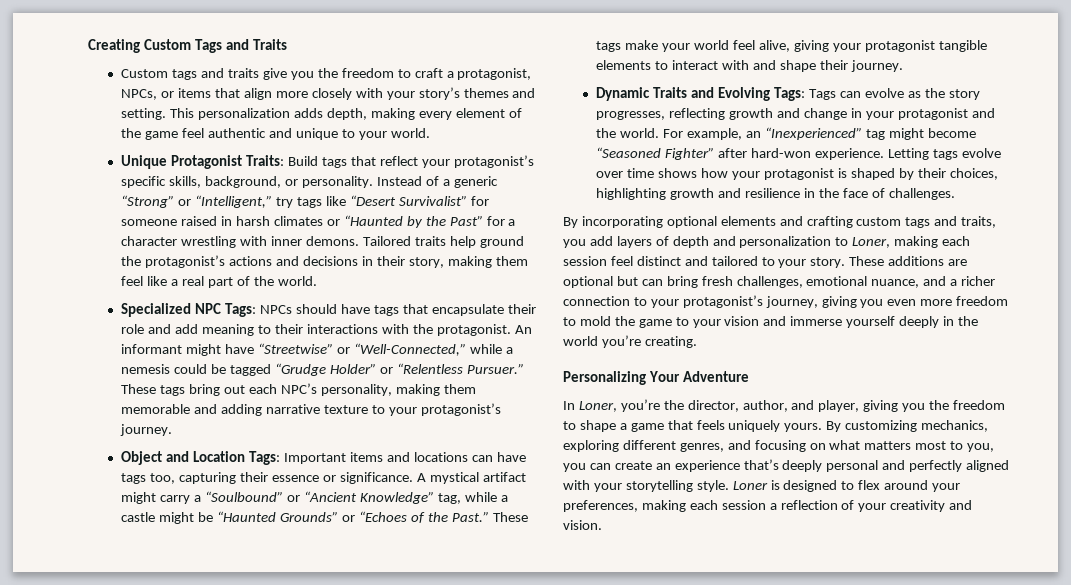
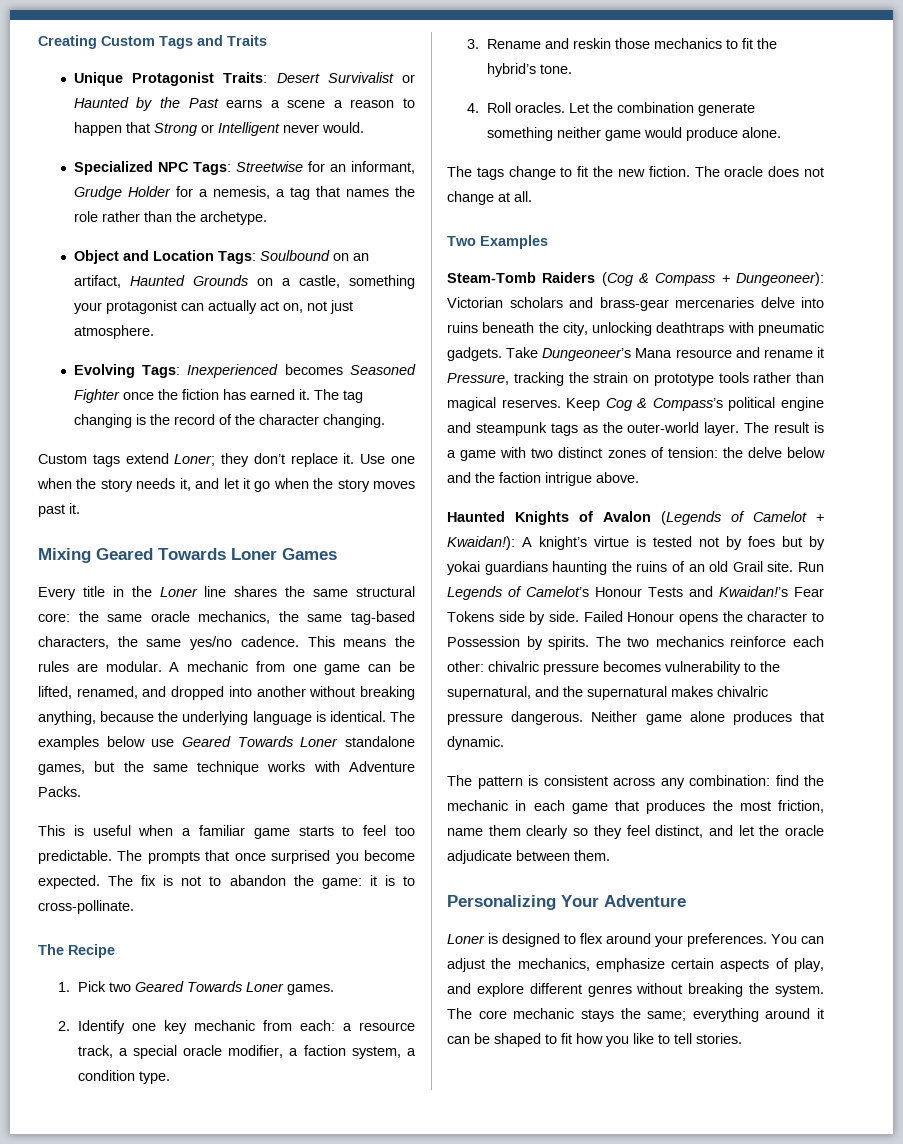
[121,68,532,80] [121,87,536,100] [121,108,522,120] [121,128,430,140] [121,155,534,169] [121,176,498,188] [121,195,489,208] [121,215,516,228] [121,236,524,248] [121,255,528,268] [121,276,317,288] [121,303,536,317] [121,324,532,336] [121,343,513,356] [121,363,524,376] [121,383,476,396] [121,403,501,416] [120,424,173,436] [121,451,526,465] [121,472,526,484] [121,491,508,504] [121,511,528,524] [596,40,987,52] [596,60,903,72] [596,87,980,101] [596,108,995,120] [596,127,976,140] [596,147,1001,160] [596,168,998,180] [596,188,955,200] [563,216,997,228] [563,236,971,248] [563,256,968,268] [563,276,996,288] [563,295,1009,308] [563,316,978,328] [563,335,697,348] [563,371,750,385] [563,399,1006,412] [563,420,989,432] [563,440,995,452] [563,459,1010,472] [563,480,729,492] Custom tags and traits give you the freedom to craft a protagonist, NPCs, or items that align more closely with your story’s themes and setting. This personalization adds depth, making every element of the game feel authentic and unique to your world. // Unique Protagonist Traits: Build tags that reflect your protagonist’s specific skills, background, or personality. Instead of a generic “Strong” or “Intelligent,” try tags like “Desert Survivalist” for someone raised in harsh climates or “Haunted by the Past” for a character wrestling with inner demons. Tailored traits help ground the protagonist’s actions and decisions in their story, making them feel like a real part of the world. // Specialized NPC Tags: NPCs should have tags that encapsulate their role and add meaning to their interactions with the protagonist. An informant might have “Streetwise” or “Well-Connected,” while a nemesis could be tagged “Grudge Holder” or “Relentless Pursuer.” These tags bring out each NPC’s personality, making them memorable and adding narrative texture to your protagonist’s journey. // Object and Location Tags: Important items and locations can have tags too, capturing their essence or significance. A mystical artifact might carry a “Soulbound” or “Ancient Knowledge” tag, while a castle might be “Haunted Grounds” or “Echoes of the Past.” These tags make your world feel alive, giving your protagonist tangible elements to interact with and shape their journey. // Dynamic Traits and Evolving Tags: Tags can evolve as the story progresses, reflecting growth and change in your protagonist and the world. For example, an “Inexperienced” tag might become “Seasoned Fighter” after hard-won experience. Letting tags evolve over time shows how your protagonist is shaped by their choices, highlighting growth and resilience in the face of challenges. // By incorporating optional elements and crafting custom tags and traits, you add layers of depth and personalization to Loner, making each session feel distinct and tailored to your story. These additions are optional but can bring fresh challenges, emotional nuance, and a richer connection to your protagonist’s journey, giving you even more freedom to mold the game to your vision and immerse yourself deeply in the world you’re creating. // Personalizing Your Adventure // In Loner, you’re the director, author, and player, giving you the freedom to shape a game that feels uniquely yours. By customizing mechanics, exploring different genres, and focusing on what matters most to you, you can create an experience that’s deeply personal and perfectly aligned with your storytelling style. -> [73,72,415,86] [73,97,415,111] [73,122,364,136] [73,161,415,175] [73,186,416,200] [73,211,267,225] [73,250,369,264] [73,275,415,289] [73,300,353,314] [73,325,154,339] [73,364,417,378] [73,389,363,403] [73,414,385,428] [38,453,415,467] [37,478,415,492] [38,503,80,517] [38,548,337,563] [38,586,415,600] [38,611,415,625] [38,636,416,650] [38,661,415,675] [38,686,416,700] [38,711,416,725] [38,736,415,750] [38,761,415,775] [38,786,81,797] [38,825,416,839] [38,850,415,864] [38,875,415,889] [38,900,134,914] [38,944,115,958] [57,981,334,995] [57,1020,415,1034] [77,1045,417,1059] [77,1070,170,1084] [466,38,777,49] [486,63,572,77] [466,102,755,116] [486,127,781,141] [447,166,824,180] [447,191,532,205] [447,235,548,249] [447,272,824,286] [447,297,824,311] [447,322,824,336] [447,347,824,361] [447,372,824,386] [447,397,824,411] [447,422,824,436] [447,447,825,461] [447,472,639,486] [447,511,824,525] [447,536,825,550] [447,561,824,575] [447,586,824,600] [447,611,824,625] [447,636,824,650] [447,661,780,675] [447,686,768,700] [447,711,824,725] [447,736,504,750] [447,775,824,789] [447,800,824,814] [447,825,824,839] [447,850,610,864] [447,895,686,910] Unique Protagonist Traits: Desert Survivalist or Haunted by the Past earns a scene a reason to happen that Strong or Intelligent never would. // Specialized NPC Tags: Streetwise for an informant, Grudge Holder for a nemesis, a tag that names the role rather than the archetype. // Object and Location Tags: Soulbound on an artifact, Haunted Grounds on a castle, something your protagonist can actually act on, not just atmosphere. // Evolving Tags: Inexperienced becomes Seasoned Fighter once the fiction has earned it. The tag changing is the record of the character changing. // Custom tags extend Loner; they don’t replace it. Use one when the story needs it, and let it go when the story moves past it. // Mixing Geared Towards Loner Games // Every title in the Loner line shares the same structural core: the same oracle mechanics, the same tag-based characters, the same yes/no cadence. This means the rules are modular. A mechanic from one game can be lifted, renamed, and dropped into another without breaking anything, because the underlying language is identical. The examples below use Geared Towards Loner standalone games, but the same technique works with Adventure Packs. // This is useful when a familiar game starts to feel too predictable. The prompts that once surprised you become expected. The fix is not to abandon the game: it is to cross-pollinate. // The Recipe // 1. Pick two Geared Towards Loner games. // 2. Identify one key mechanic from each: a resource track, a special oracle modifier, a faction system, a condition type. // 3. Rename and reskin those mechanics to fit the hybrid’s tone. // 4. Roll oracles. Let the combination generate something neither game would produce alone. // The tags change to fit the new fiction. The oracle does not change at all. // Two Examples // Steam-Tomb Raiders (Cog & Compass + Dungeoneer): Victorian scholars and brass-gear mercenaries delve into ruins beneath the city, unlocking deathtraps with pneumatic gadgets. Take Dungeoneer’s Mana resource and rename it Pressure, tracking the strain on prototype tools rather than magical reserves. Keep Cog & Compass’s political engine and steampunk tags as the outer-world layer. The result is a game with two distinct zones of tension: the delve below and the faction intrigue above. // Haunted Knights of Avalon (Legends of Camelot + Kwaidan!): A knight’s virtue is tested not by foes but by yokai guardians haunting the ruins of an old Grail site. Run Legends of Camelot’s Honour Tests and Kwaidan!’s Fear Tokens side by side. Failed Honour opens the character to Possession by spirits. The two mechanics reinforce each other: chivalric pressure becomes vulnerability to the supernatural, and the supernatural makes chivalric pressure dangerous. Neither game alone produces that dynamic. // The pattern is consistent across any combination: find the mechanic in each game that produces the most friction, name them clearly so they feel distinct, and let the oracle adjudicate between them. // Personalizing Your Adventure //
[563,500,973,512] [563,520,602,530] preferences, making each session a reflection of your creativity and vision. -> [687,933,824,947] [447,958,824,972] [447,983,824,997] [447,1008,824,1022] [447,1033,742,1047] preferences. You can adjust the mechanics, emphasize certain aspects of play, and explore different genres without breaking the system. The core mechanic stays the same; everything around it can be shaped to fit how you like to tell stories.

